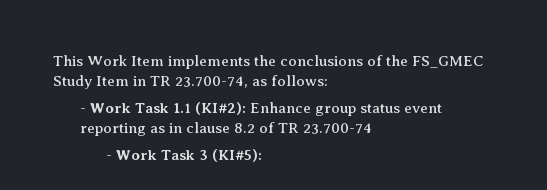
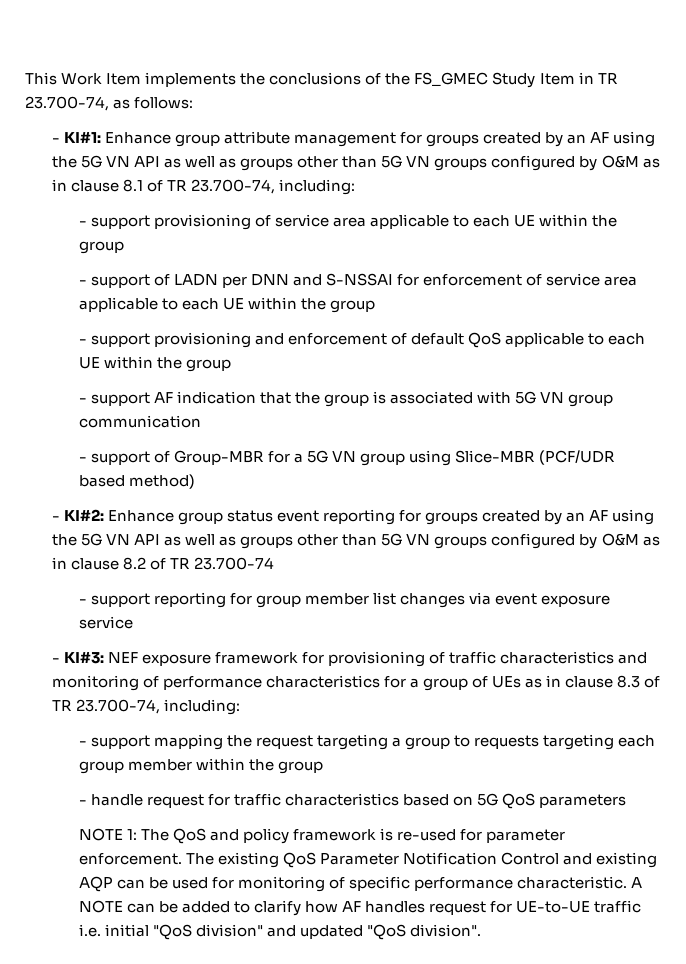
[89,102,246,115] Work Task 1.1 (KI#2): -> [63,131,656,147] [51,155,660,171] [51,179,356,195] [78,214,618,230] [78,241,124,254] [78,273,638,288] [78,297,375,313] [78,332,646,348] [78,356,231,372] [78,391,614,407] [78,415,201,428] [78,450,616,466] [78,474,195,489] [51,509,104,521] KI#1: Enhance group attribute management for groups created by an AF using the 5G VN API as well as groups other than 5G VN groups configured by O&M as in clause 8.1 of TR 23.700-74, including: // - support provisioning of service area applicable to each UE within the group // - support of LADN per DNN and S-NSSAI for enforcement of service area applicable to each UE within the group // - support provisioning and enforcement of default QoS applicable to each UE within the group // - support AF indication that the group is associated with 5G VN group communication // - support of Group-MBR for a 5G VN group using Slice-MBR (PCF/UDR based method) // - KI#2:
(146, 129) none -> [399,509,655,525] [51,533,639,549] for groups created by an AF using the 5G VN API as well as groups other than 5G VN groups configured by O&M
[116,149,263,162] Work Task 3 (KI#5): -> [90,592,611,608] [78,616,133,629] [51,651,648,667] [51,675,661,691] [51,699,240,715] [78,734,656,750] [78,758,323,774] [78,793,627,809] [78,828,566,844] [78,852,657,868] [78,876,643,892] [78,900,642,916] [78,924,481,940] support reporting for group member list changes via event exposure service // - KI#3: NEF exposure framework for provisioning of traffic characteristics and monitoring of performance characteristics for a group of UEs as in clause 8.3 of TR 23.700-74, including: // - support mapping the request targeting a group to requests targeting each group member within the group // - handle request for traffic characteristics based on 5G QoS parameters // NOTE 1: The QoS and policy framework is re-used for parameter enforcement. The existing QoS Parameter Notification Control and existing AQP can be used for monitoring of specific performance characteristic. A NOTE can be added to clarify how AF handles request for UE-to-UE traffic i.e. initial "QoS division" and updated "QoS division".

